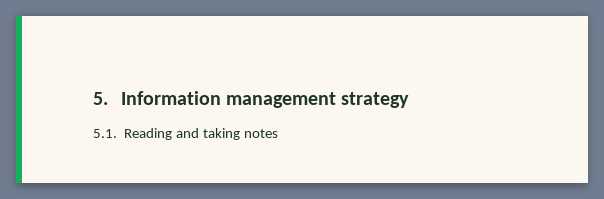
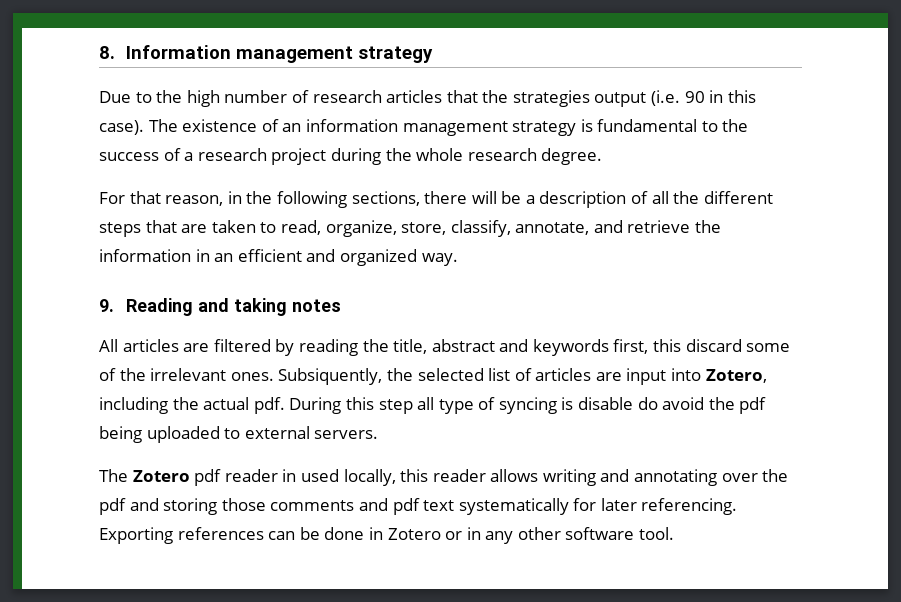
[93,92,108,105] 5. -> [99,46,115,59] 8.
[93,128,278,140] 5.1. Reading and taking notes -> [99,90,756,107] [99,119,749,136] [99,148,603,165] [99,191,773,208] [99,220,722,237] [99,249,458,266] [99,298,341,316] [99,339,791,356] [99,368,767,385] [99,397,767,414] [99,426,379,443] [99,469,789,486] [99,498,738,515] [99,527,675,544] Due to the high number of research articles that the strategies output (i.e. 90 in this case). The existence of an information management strategy is fundamental to the success of a research project during the whole research degree. // For that reason, in the following sections, there will be a description of all the different steps that are taken to read, organize, store, classify, annotate, and retrieve the information in an efficient and organized way. // 9. Reading and taking notes // All articles are filtered by reading the title, abstract and keywords first, this discard some of the irrelevant ones. Subsiquently, the selected list of articles are input into Zotero, including the actual pdf. During this step all type of syncing is disable do avoid the pdf being uploaded to external servers. // The Zotero pdf reader in used locally, this reader allows writing and annotating over the pdf and storing those comments and pdf text systematically for later referencing. Exporting references can be done in Zotero or in any other software tool.

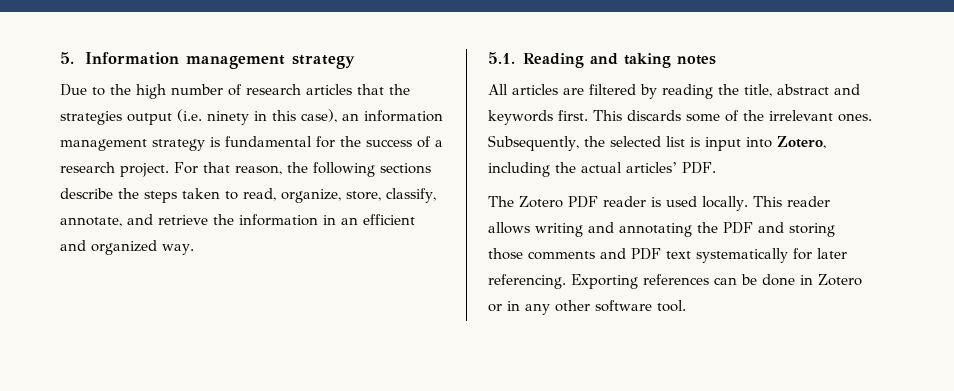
[99,46,115,59] 8. -> [60,52,74,64] 5.
[684,91,705,103] 90 -> [207,111,249,125] ninety
[99,119,279,135] case). The existence of -> [301,109,337,123] case),
[701,121,718,132] to -> [316,136,335,148] for
[271,148,603,165] project during the whole research degree. // -> [120,163,169,177] project.
[227,191,242,204] in -> (282, 170) none
[351,191,773,208] [99,220,208,237] sections, there will be a description of all the different steps that are -> [380,163,431,174] [60,188,177,203] sections describe the steps
[99,299,114,312] 9. -> [488,52,515,64] 5.1.
[613,339,742,354] first, this discard -> [558,110,681,121] first. This discards
[278,368,383,385] Subsiquently, -> [488,135,579,151] Subsequently,
[514,368,622,381] of articles are -> [689,137,700,147] is
[253,397,767,414] [99,426,379,443] [99,469,429,486] pdf. During this step all type of syncing is disable do avoid the pdf being uploaded to external servers. // The Zotero pdf reader in used locally, this -> [626,162,716,174] [488,196,782,211] articles’ PDF. // The Zotero PDF reader is used locally. This
[721,469,789,482] [99,498,126,515] over the pdf -> [697,222,753,234] the PDF
[392,498,420,515] pdf -> [631,248,661,260] PDF

